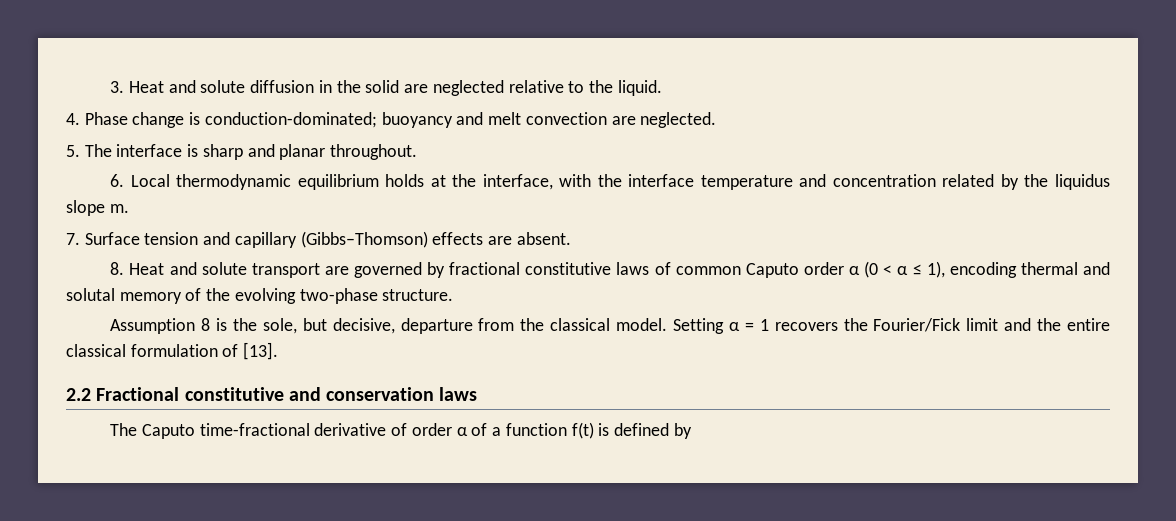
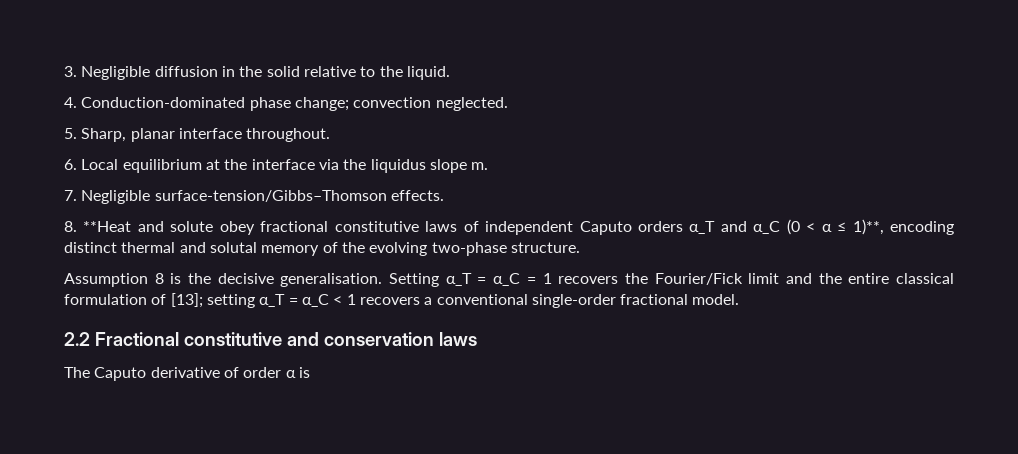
[129,80,246,93] Heat and solute -> [81,66,151,80] Negligible
[404,80,504,96] are neglected -> (300, 71) none
[84,112,717,128] [66,144,418,160] [110,174,1019,190] Phase change is conduction-dominated; buoyancy and melt convection are neglected. // 5. The interface is sharp and planar throughout. // 6. Local thermodynamic equilibrium holds at the interface, with the interface temperature and concentration related by -> [81,97,508,111] [64,128,331,142] [64,159,339,173] Conduction-dominated phase change; convection neglected. // 5. Sharp, planar interface throughout. // 6. Local equilibrium at the interface via
[84,231,571,248] Surface tension and capillary (Gibbs–Thomson) effects are absent. -> [81,190,444,204] Negligible surface-tension/Gibbs–Thomson effects.
[129,262,861,278] Heat and solute transport are governed by fractional constitutive laws of common Caputo order α -> [83,221,781,235] **Heat and solute obey fractional constitutive laws of independent Caputo orders α_T and α_C
[926,261,1017,278] 1), encoding -> [852,219,955,235] [64,242,117,253] 1)**, encoding distinct
[262,318,740,334] sole, but decisive, departure from the classical model. Setting α -> [217,273,521,287] decisive generalisation. Setting α_T = α_C
[243,342,279,360] [13]. -> [170,293,740,308] [13]; setting α_T = α_C < 1 recovers a conventional single-order fractional model.
[199,423,310,436] time-fractional -> (147, 374) none
[471,422,692,439] of a function f(t) is defined by -> [298,367,310,378] is

